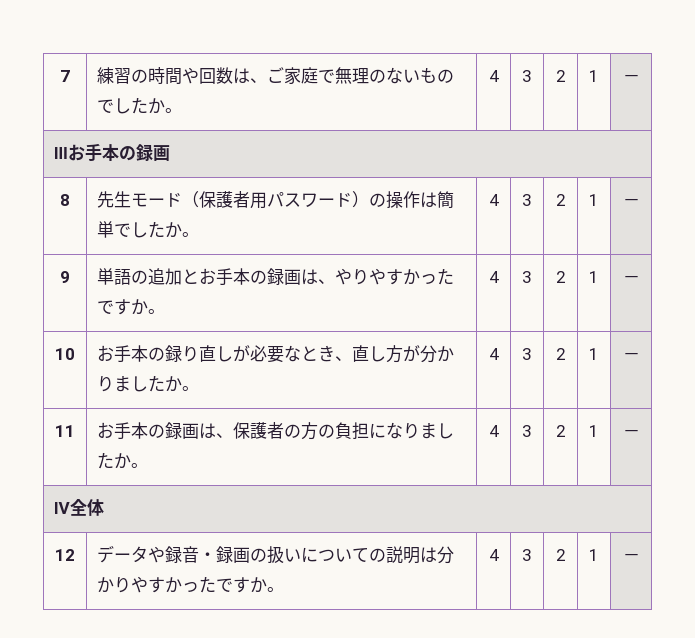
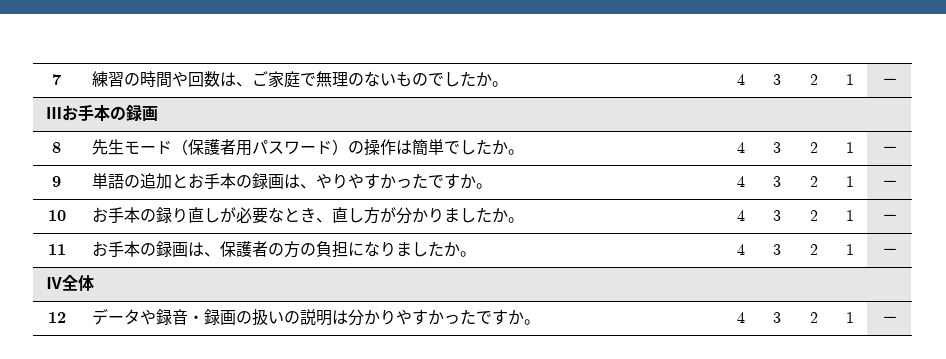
[301,547,370,563] について -> (284, 317) none

